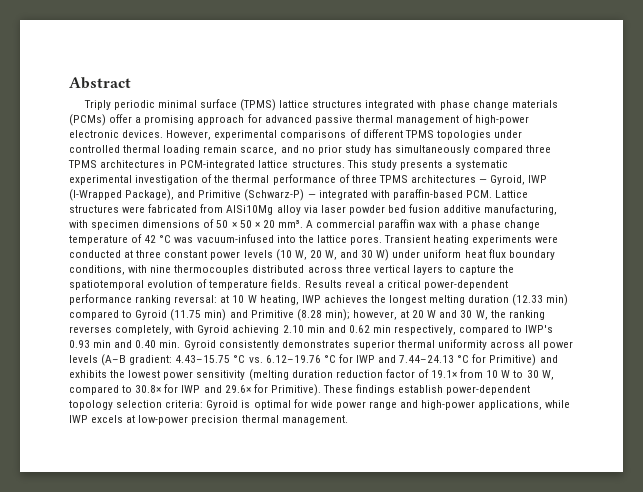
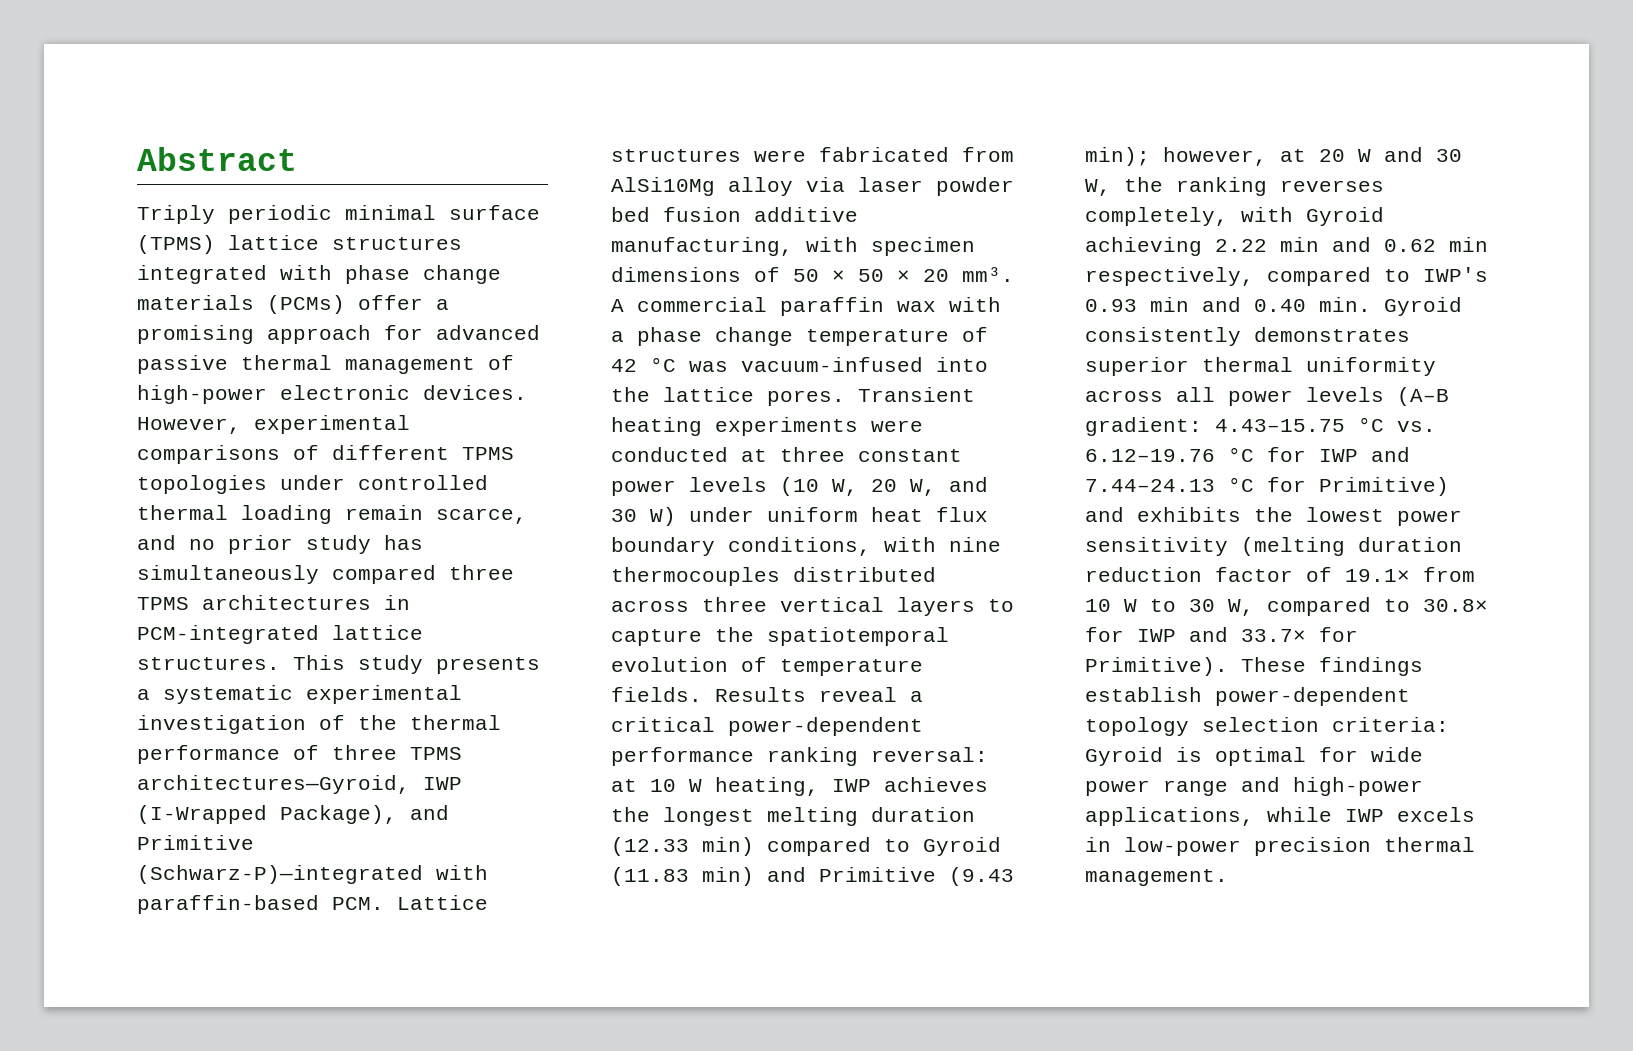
[410,175,526,185] architectures — Gyroid, -> [137,775,410,794] architectures—Gyroid,
[244,189,368,201] (Schwarz-P) — integrated -> [137,865,423,884] (Schwarz-P)—integrated
[170,309,202,321] (11.75 -> [611,867,689,886] (11.83
[296,309,322,321] (8.28 -> [949,867,1014,886] (9.43
[282,325,304,333] 2.10 -> [1215,239,1267,252] 2.22
[224,385,251,393] 29.6× -> [1241,629,1306,642] 33.7×
[126,415,136,423] at -> [1085,837,1111,852] in

